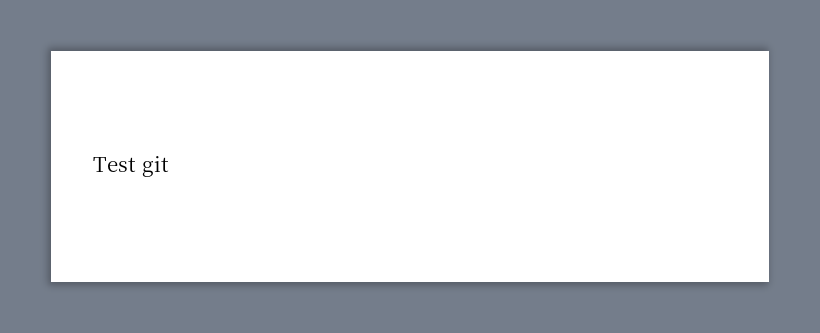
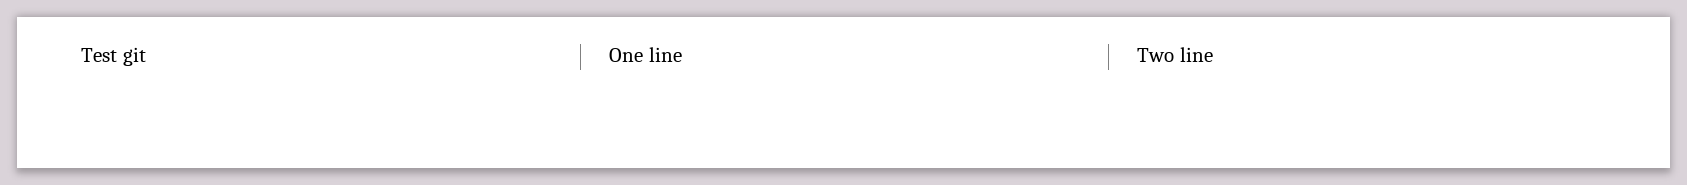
(169, 166) none -> [609,47,682,62] [1137,47,1213,62] // One line // Two line

